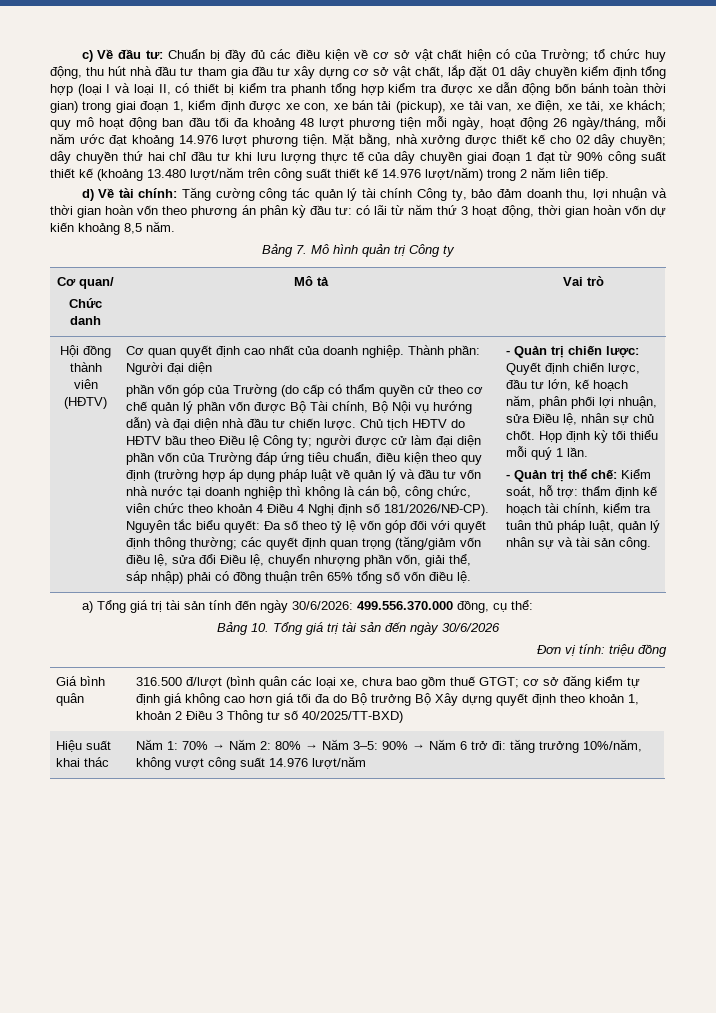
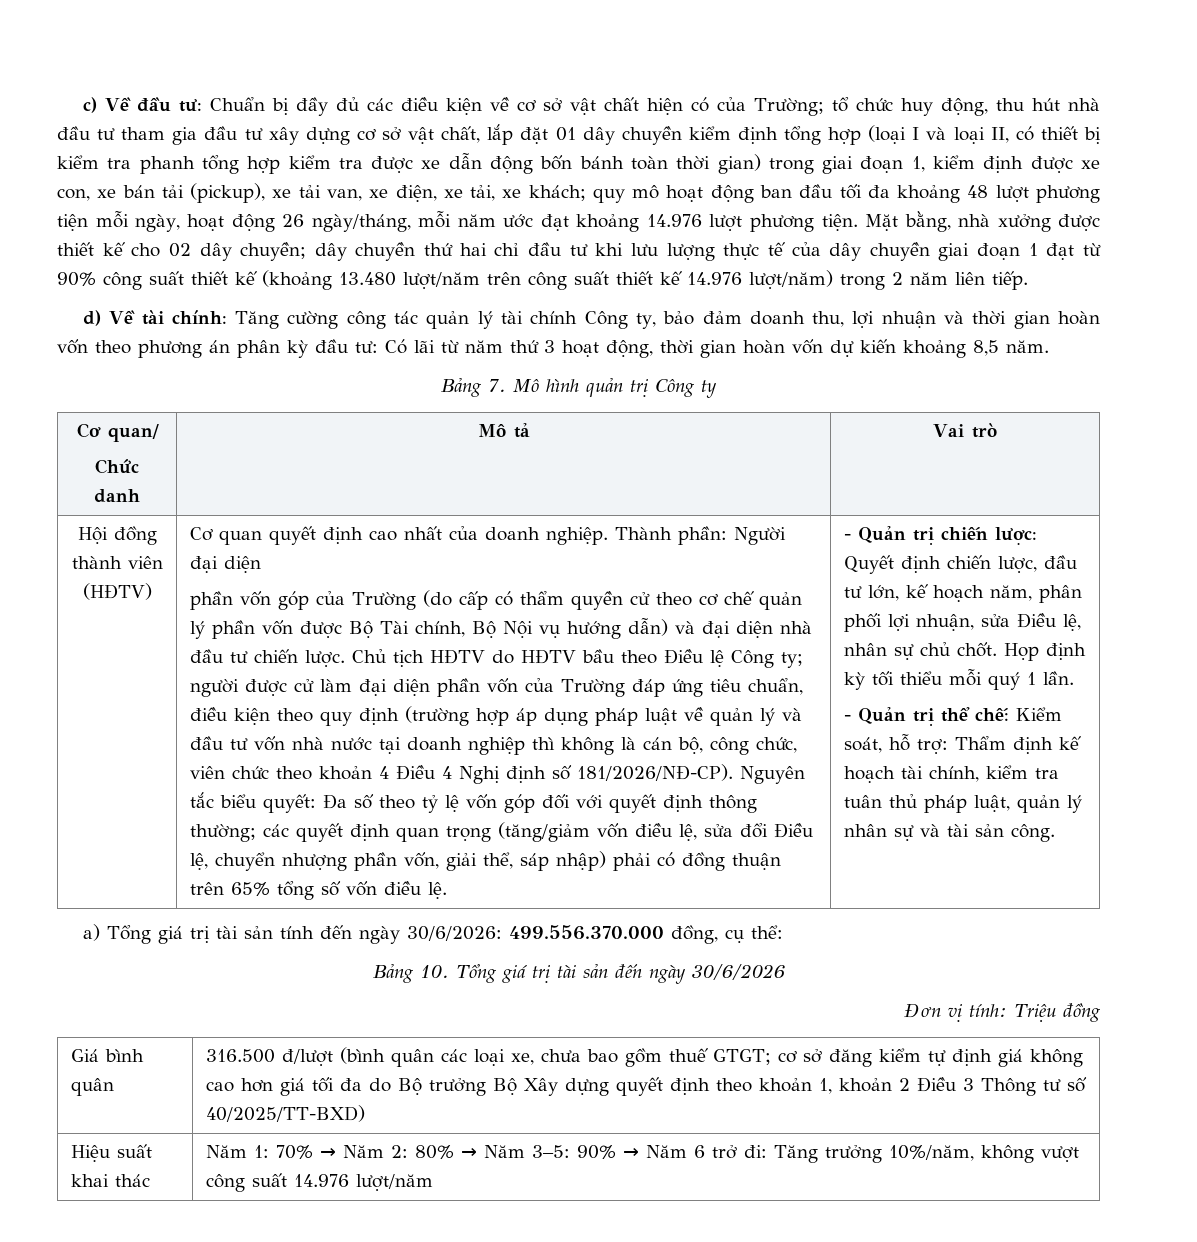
[355,205,370,215] có -> [385,339,407,354] Có
[581,486,611,496] thẩm -> [955,736,1007,750] Thẩm
[609,644,634,656] triệu -> [1014,1004,1057,1022] Triệu
[509,739,535,753] tăng -> [774,1145,819,1163] Tăng

